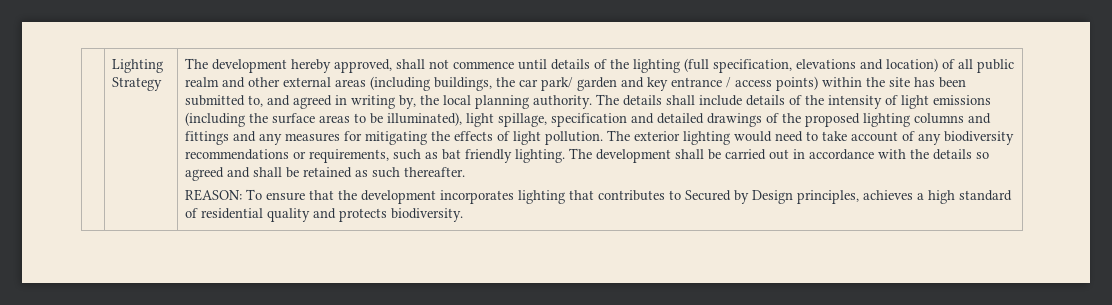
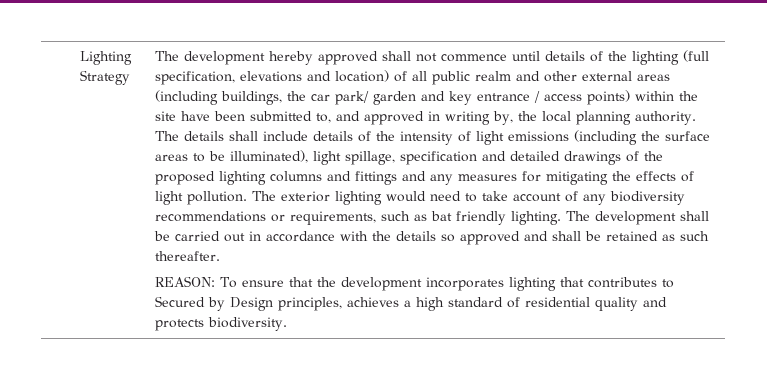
[333,59,392,73] approved, -> [317,51,378,65] approved
[913,77,935,87] has -> [180,111,210,121] have
[292,95,332,109] agreed -> [363,111,424,125] approved
[184,167,224,181] agreed -> [459,231,520,245] approved

